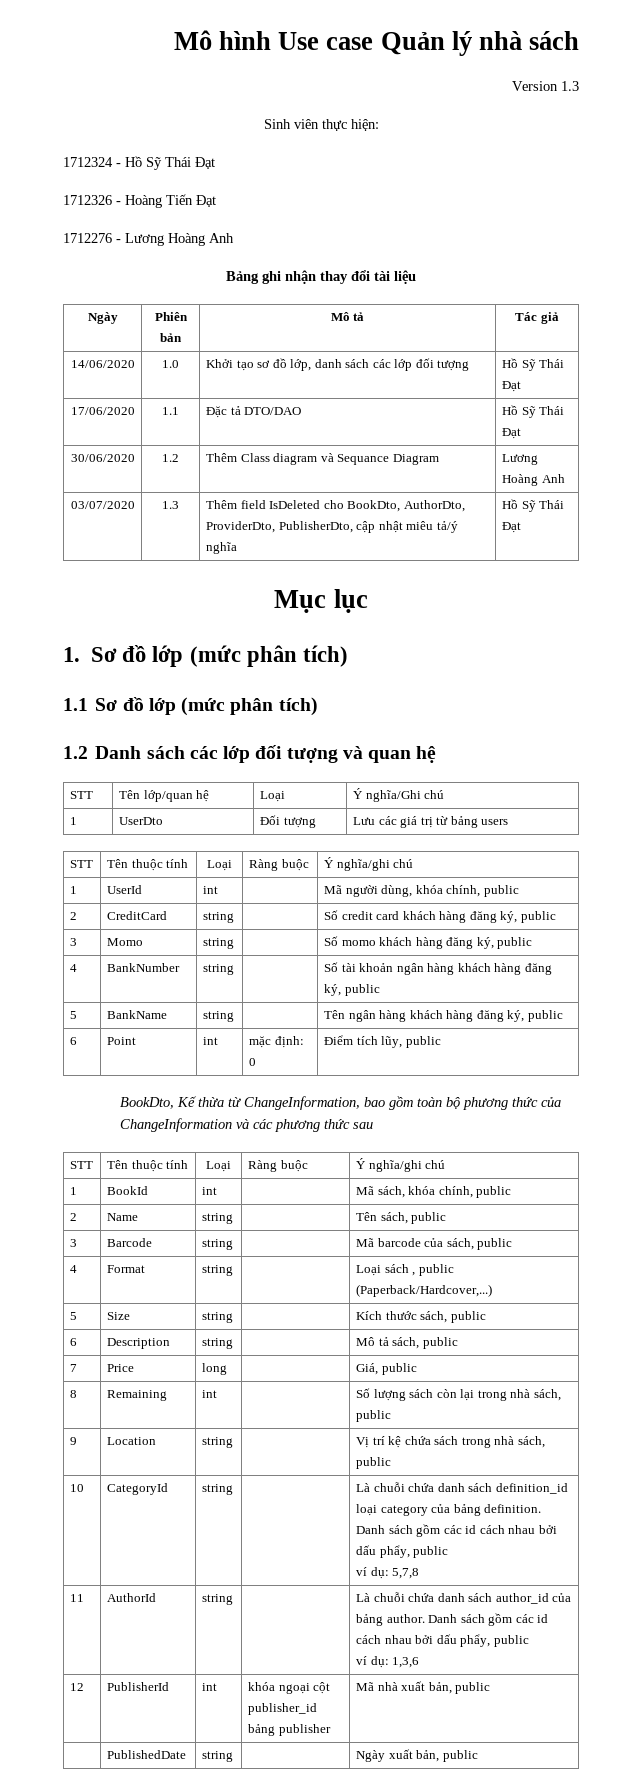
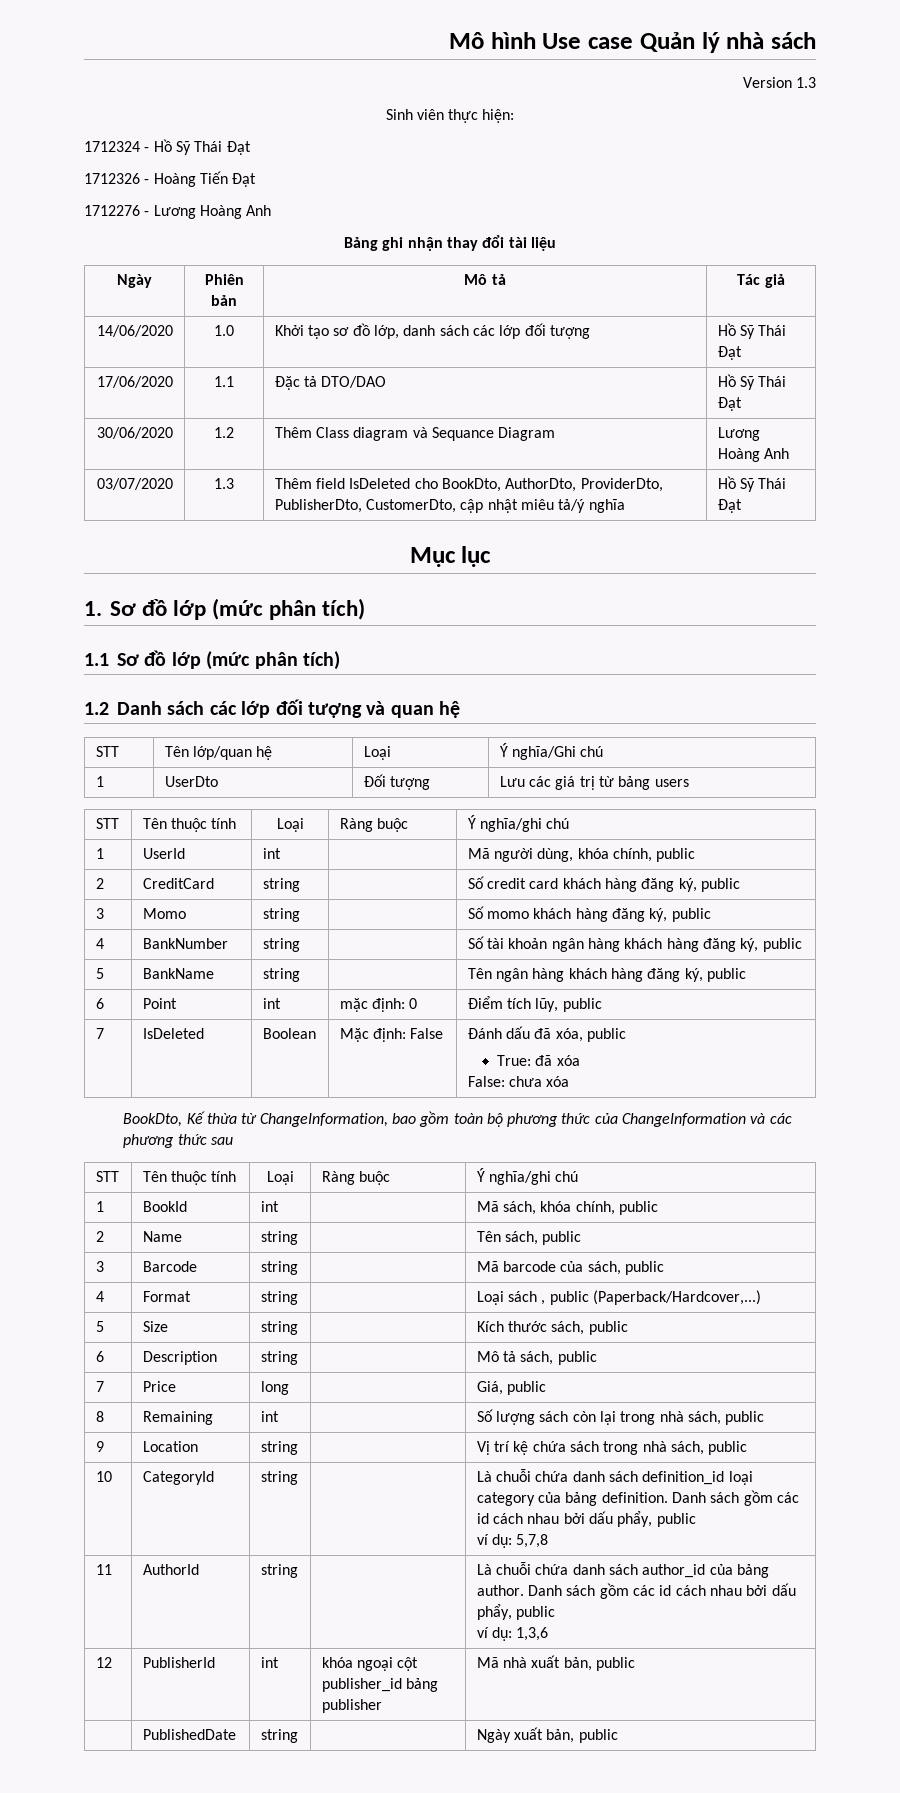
(353, 527) none -> [366,499,457,513] CustomerDto,
(441, 1042) none -> [95,1028,104,1039] [142,1028,204,1039] [262,1028,316,1039] [339,1028,444,1042] [467,1026,626,1042] [497,1055,580,1066] [467,1076,570,1087] // 7 | IsDeleted | Boolean | Mặc định: False | Đánh dấu đã xóa, public // True: đã xóa // False: chưa xóa

